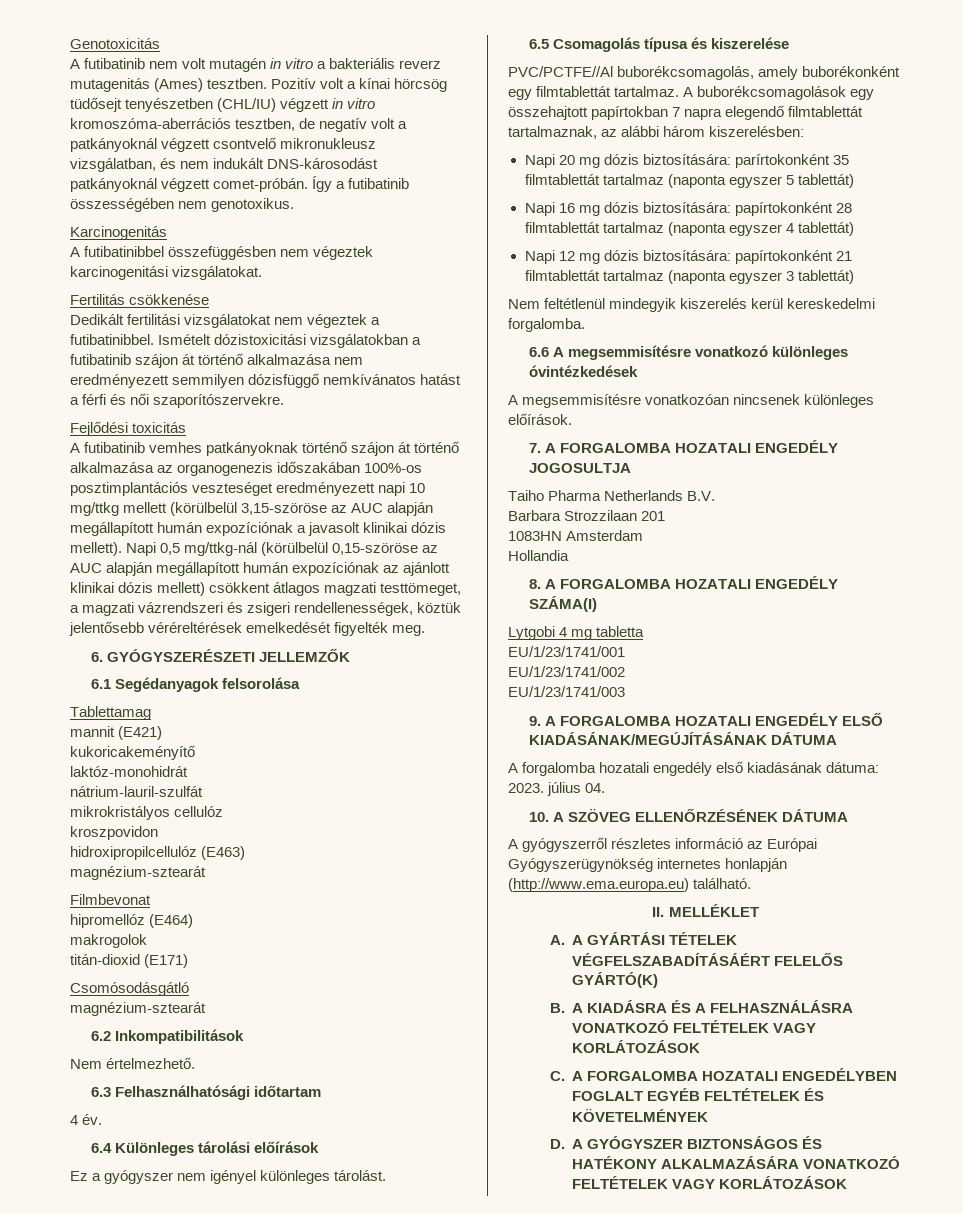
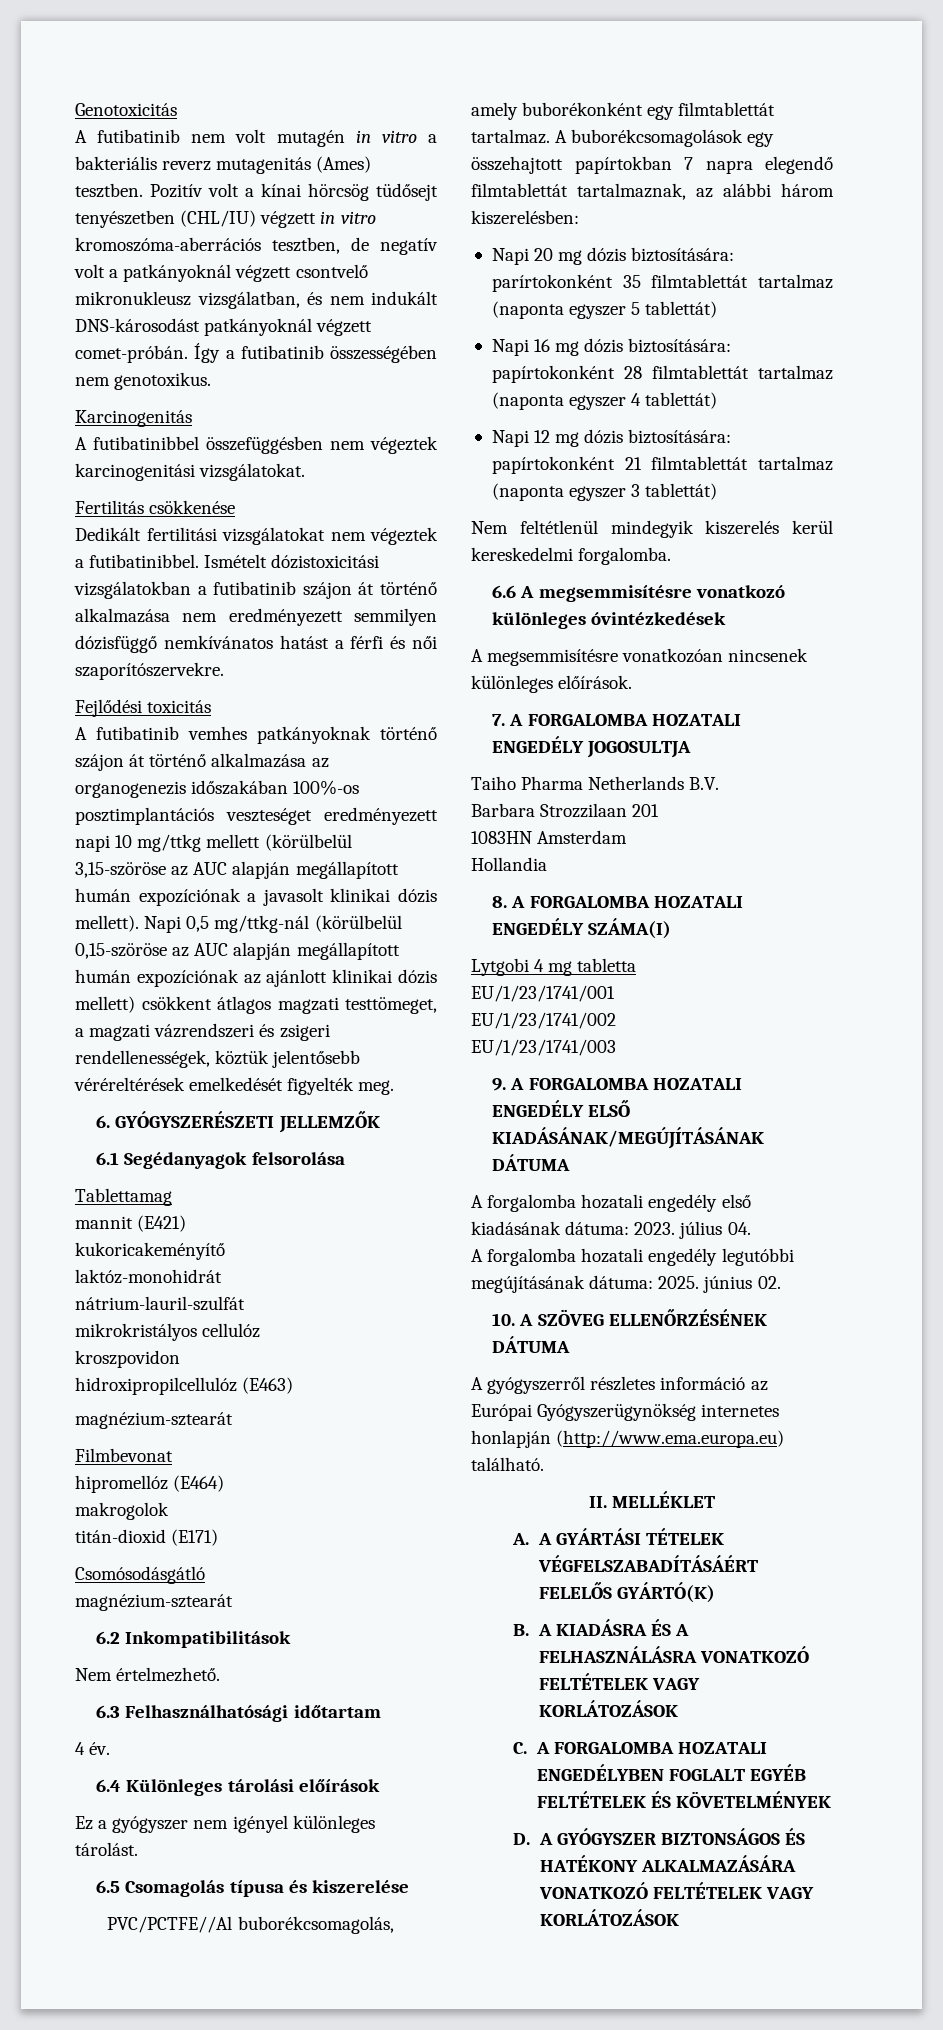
(606, 788) none -> [471,1248,794,1266] [471,1275,781,1293] // A forgalomba hozatali engedély legutóbbi megújításának dátuma: 2025. június 02.

